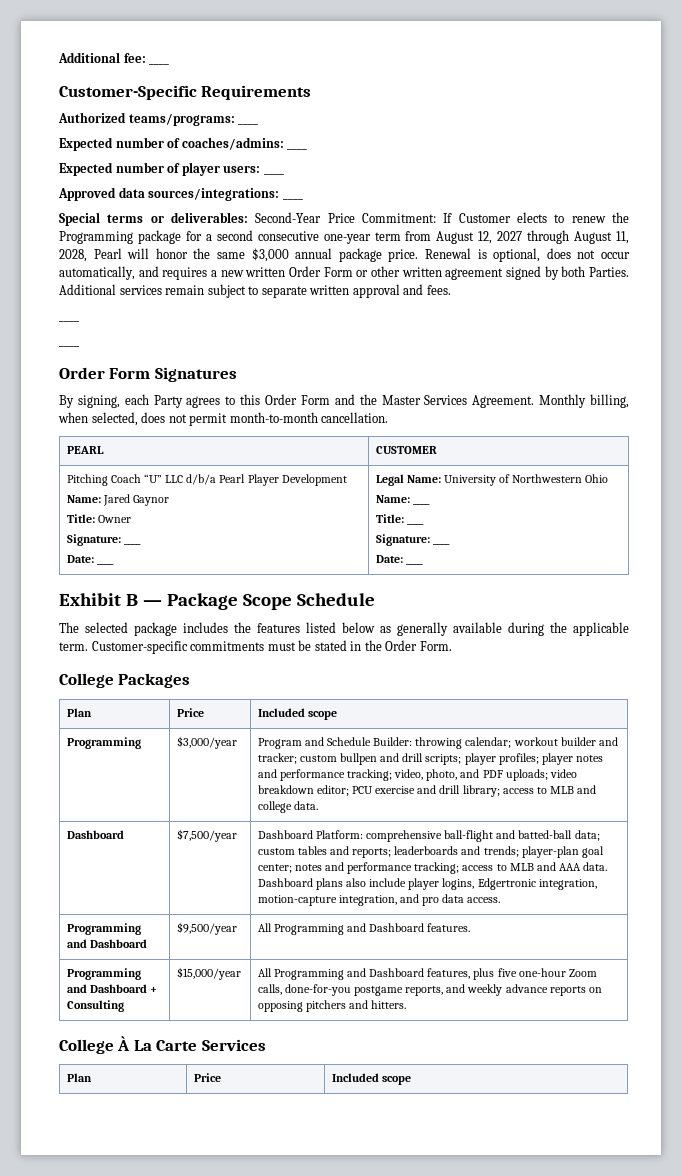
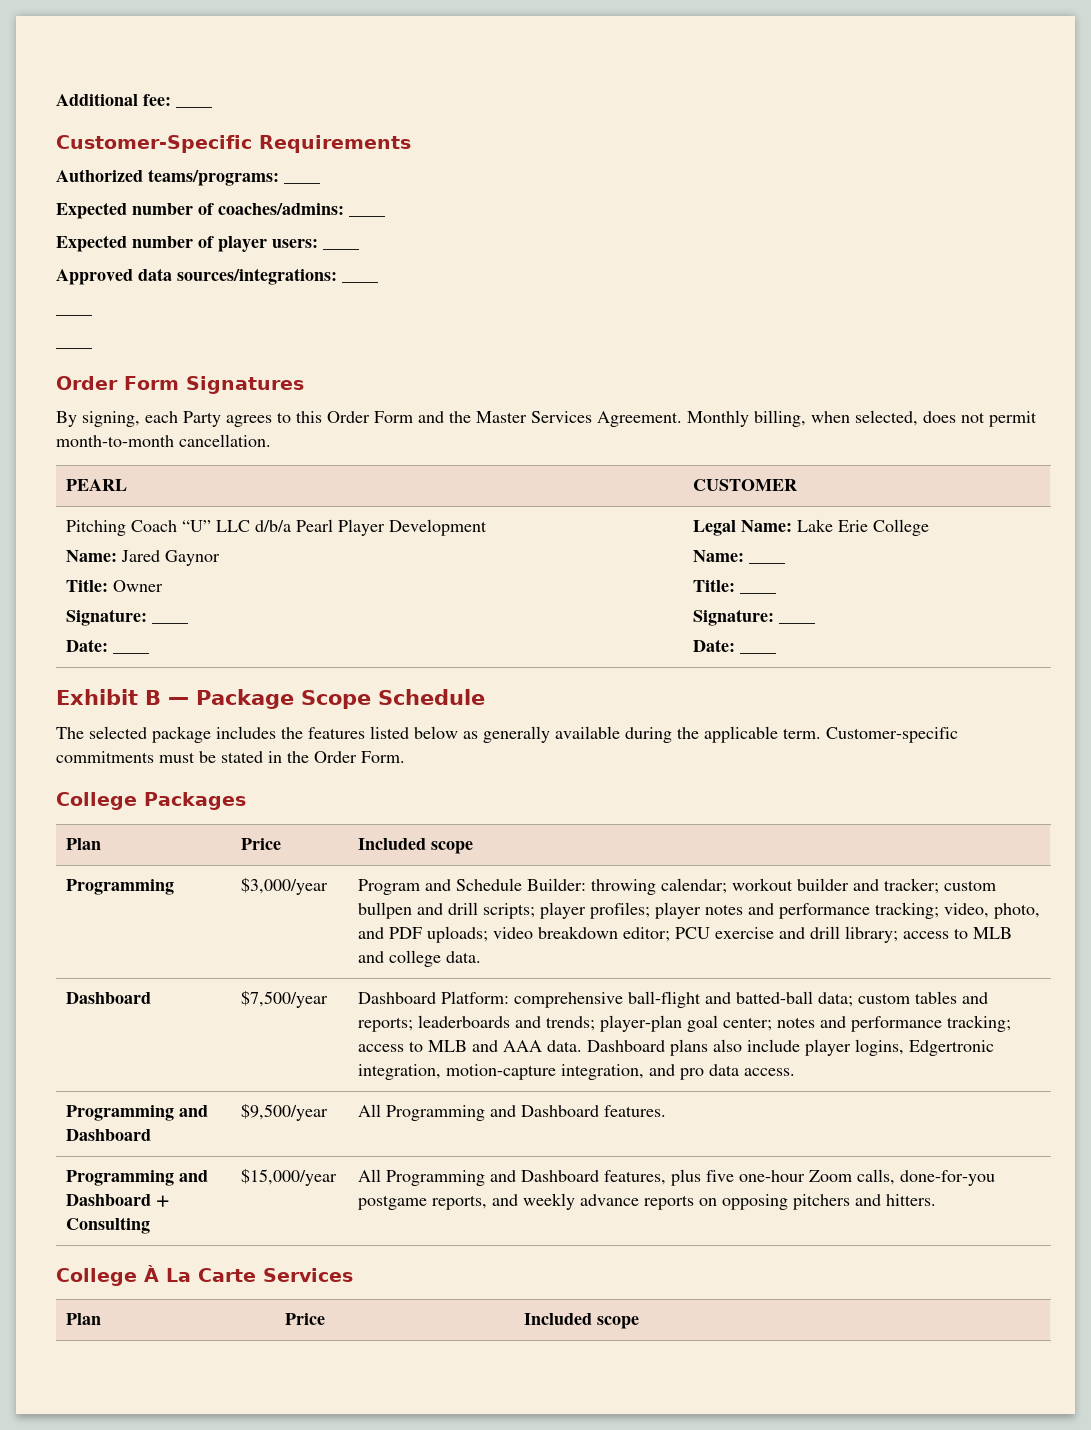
[59,212,629,226] [59,230,630,244] [59,248,631,262] [59,266,630,280] [59,284,451,298] // Special terms or deliverables: Second-Year Price Commitment: If Customer elects to renew the Programming package for a second consecutive one-year term from August 12, 2027 through August 11, 2028, Pearl will honor the same $3,000 annual package price. Renewal is optional, does not occur automatically, and requires a new written Order Form or other written agreement signed by both Parties. Additional services remain subject to separate written approval and fees. -> (378, 282) none
[444,474,609,486] University of Northwestern Ohio -> [797,519,930,536] Lake Erie College

